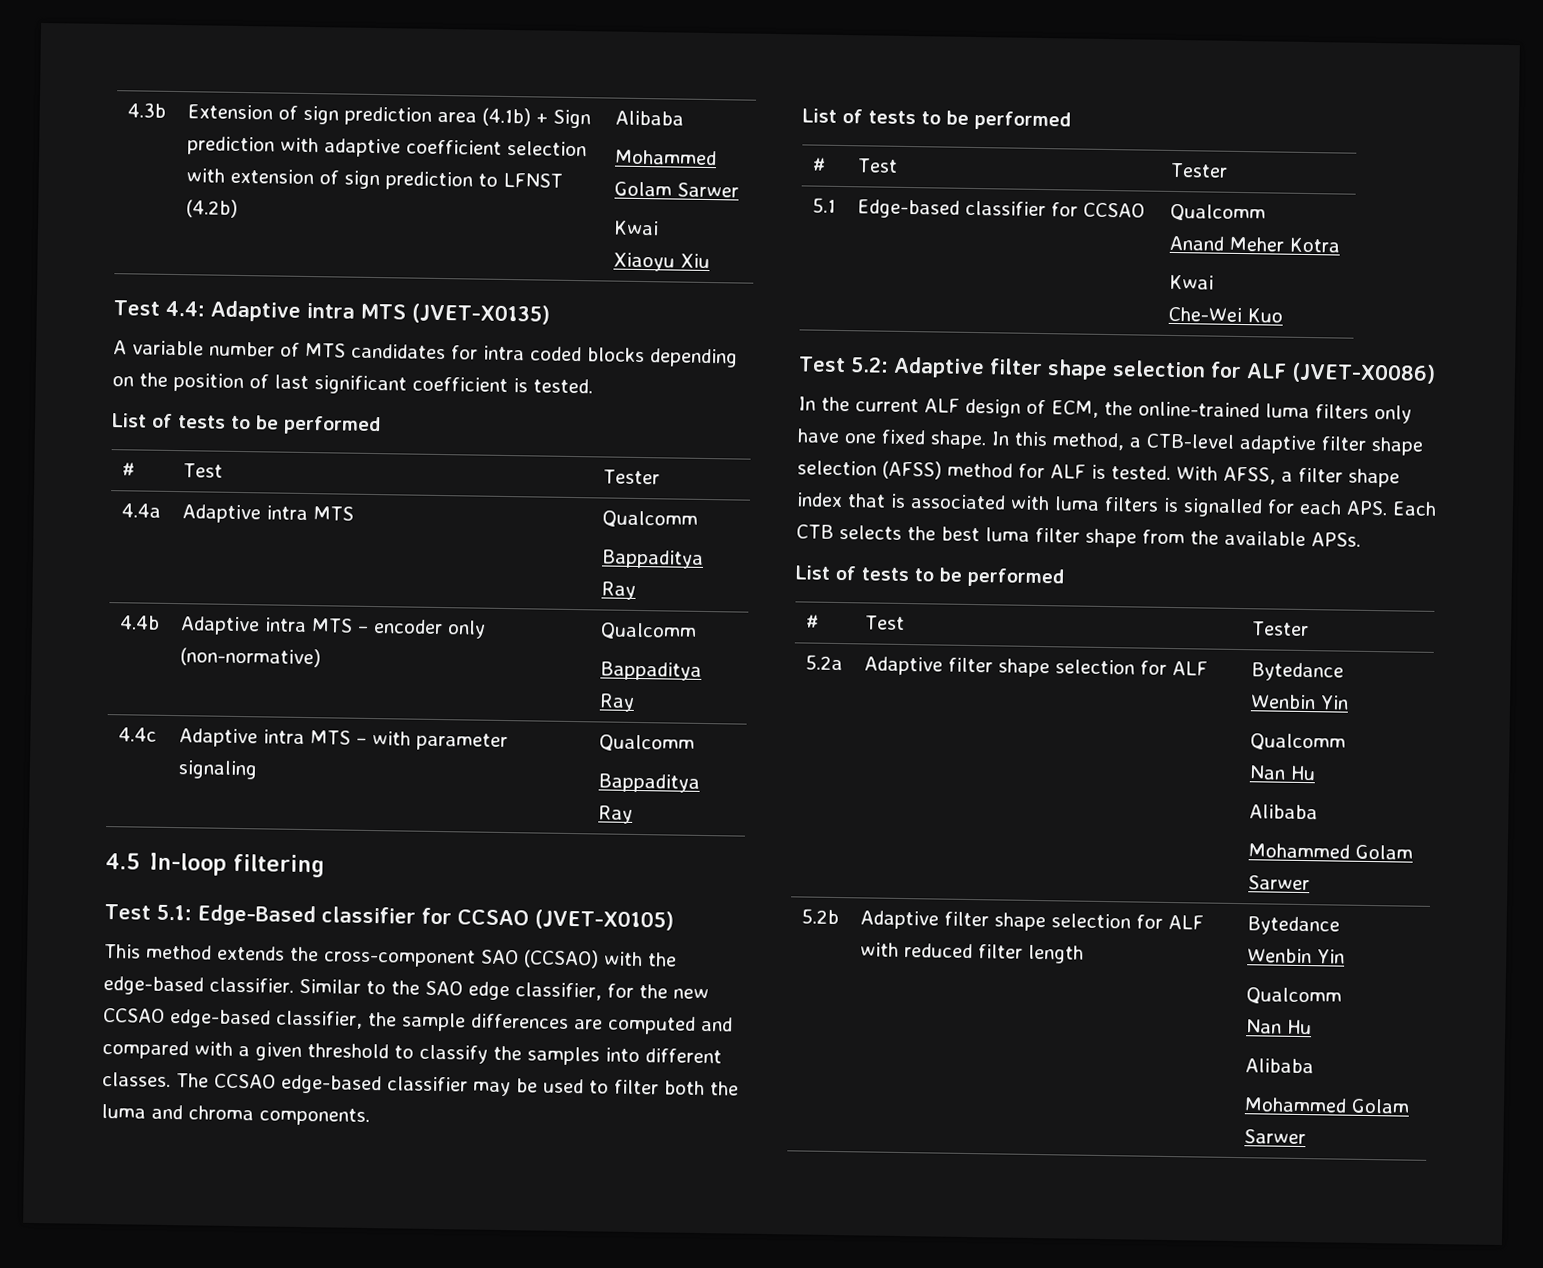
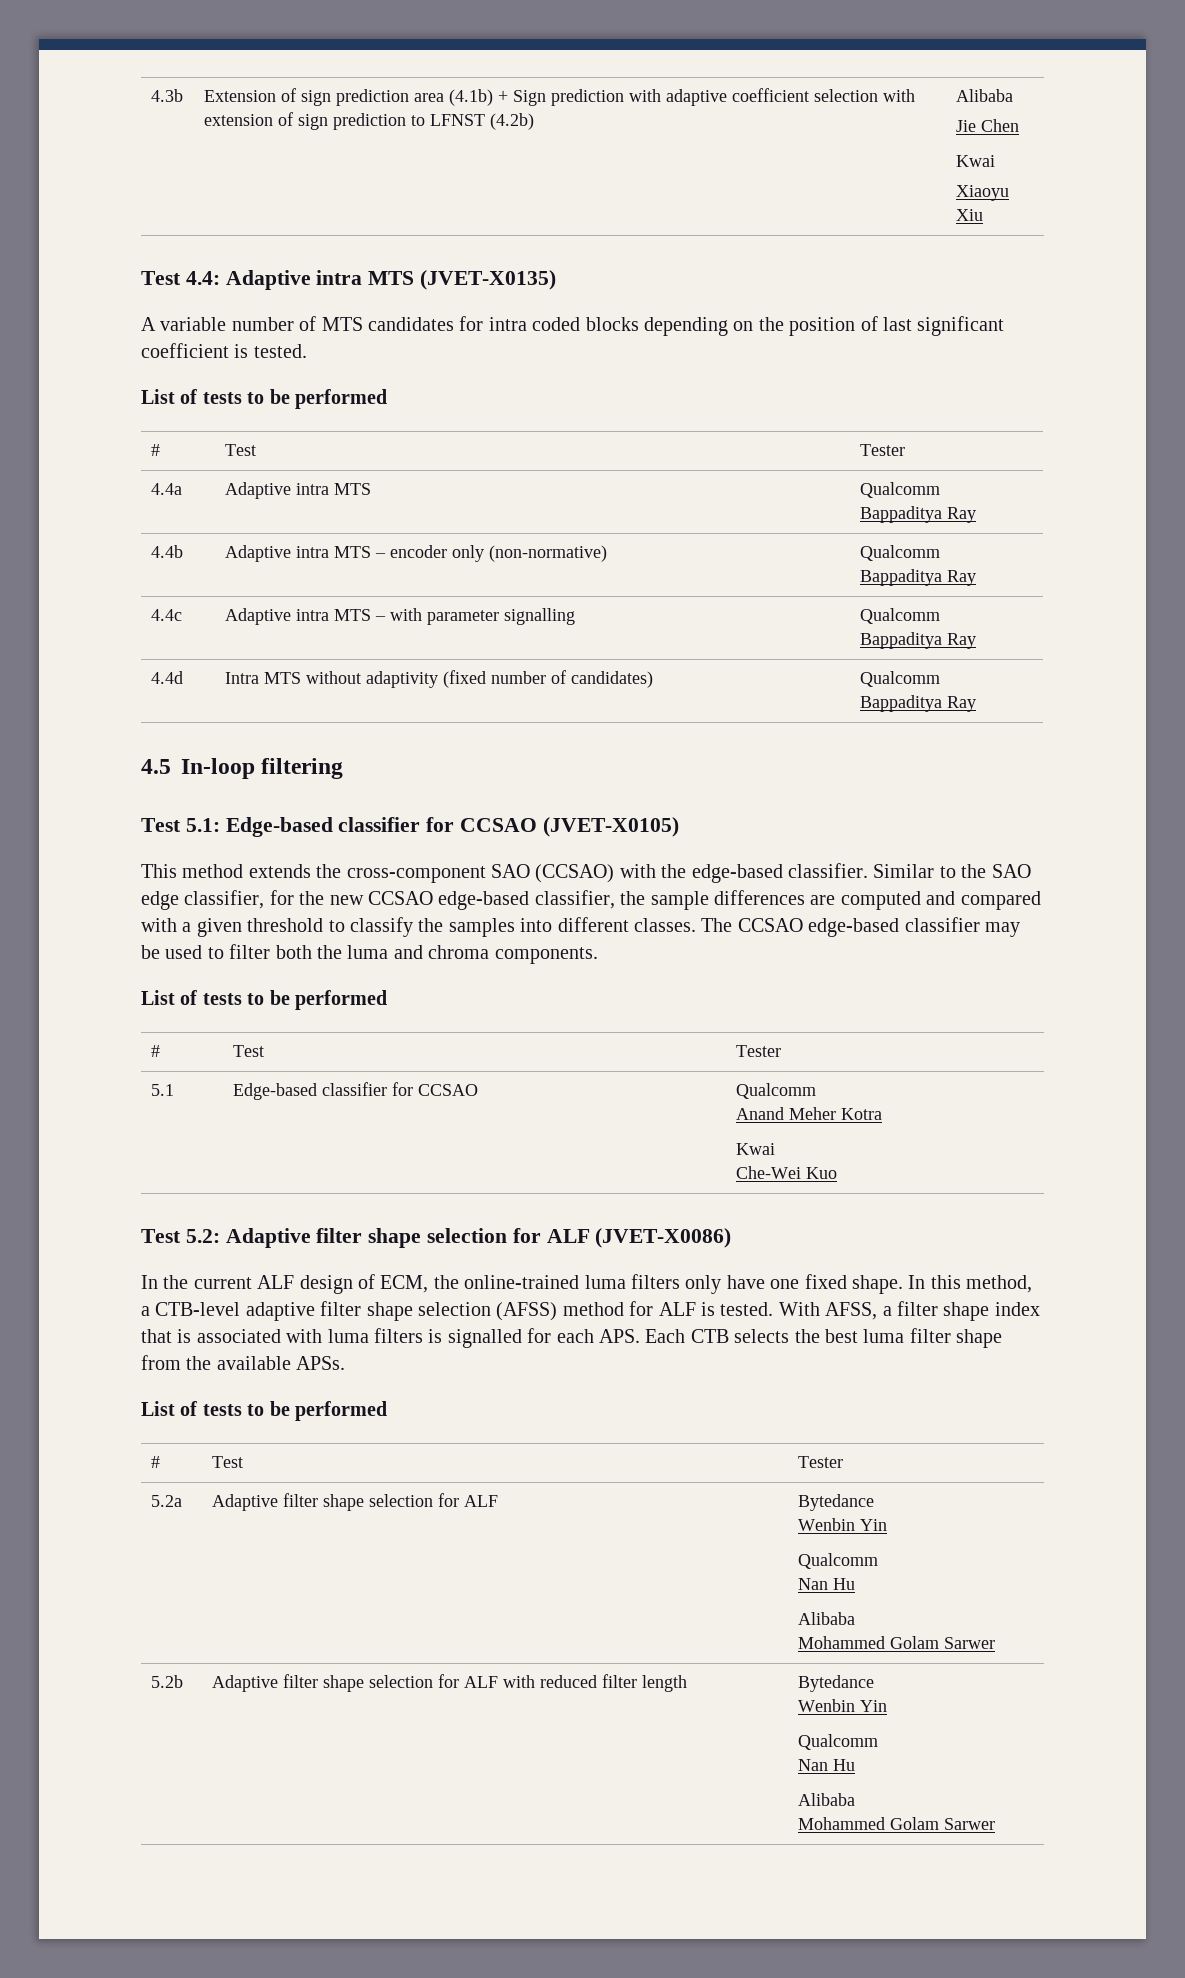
[614,149,717,166] [613,181,739,198] Mohammed Golam Sarwer -> [956,119,1020,132] Jie Chen
[177,760,258,780] signaling -> [504,608,576,625] [860,608,941,624] [860,632,977,649] [151,671,184,684] [225,670,654,688] signalling | Qualcomm // Bappaditya Ray // 4.4d | Intra MTS without adaptivity (fixed number of candidates)
[196,904,316,927] Edge-Based -> [225,817,333,837] Edge-based

